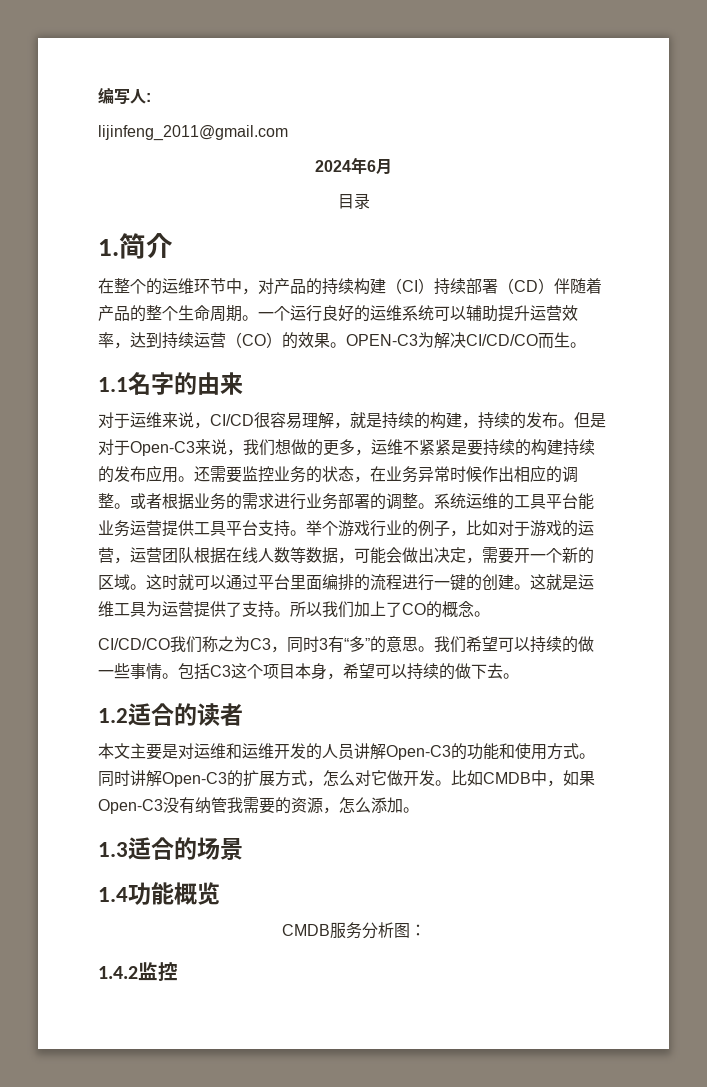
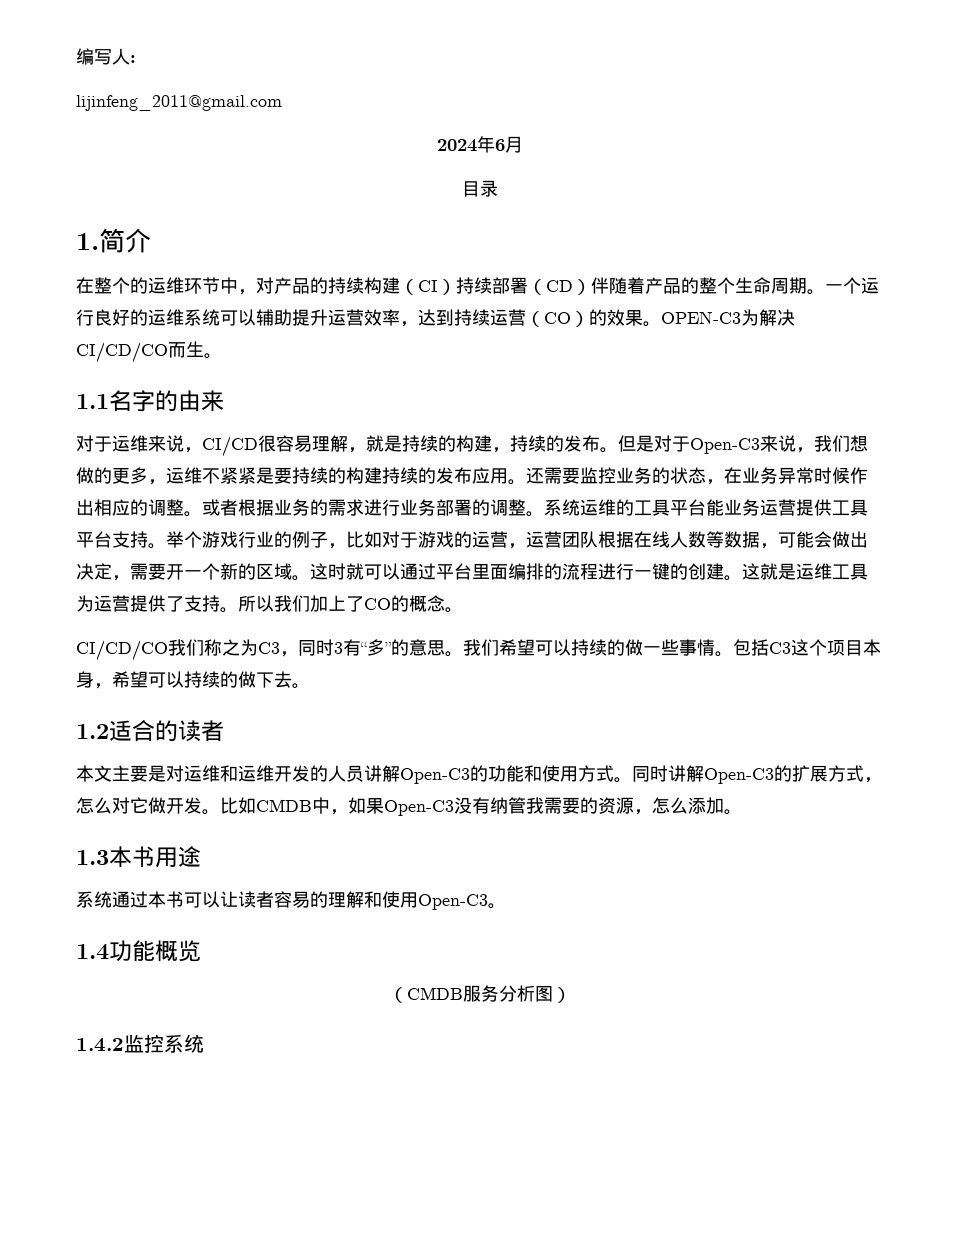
[128,837,243,860] 适合的场景 -> [109,846,201,868] [76,891,506,910] 本书用途 // 系统通过本书可以让读者容易的理解和使用Open-C3。
(220, 893) none -> [389,987,407,1003] （
[409,924,426,936] ： -> [553,987,571,1003] ）
(178, 971) none -> [164,1034,204,1053] 系统

